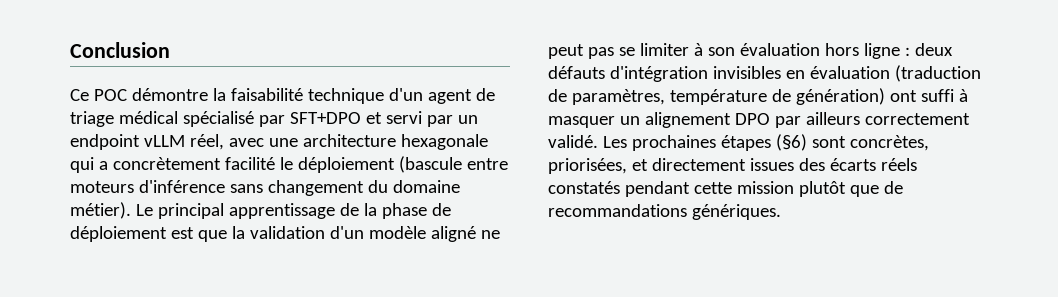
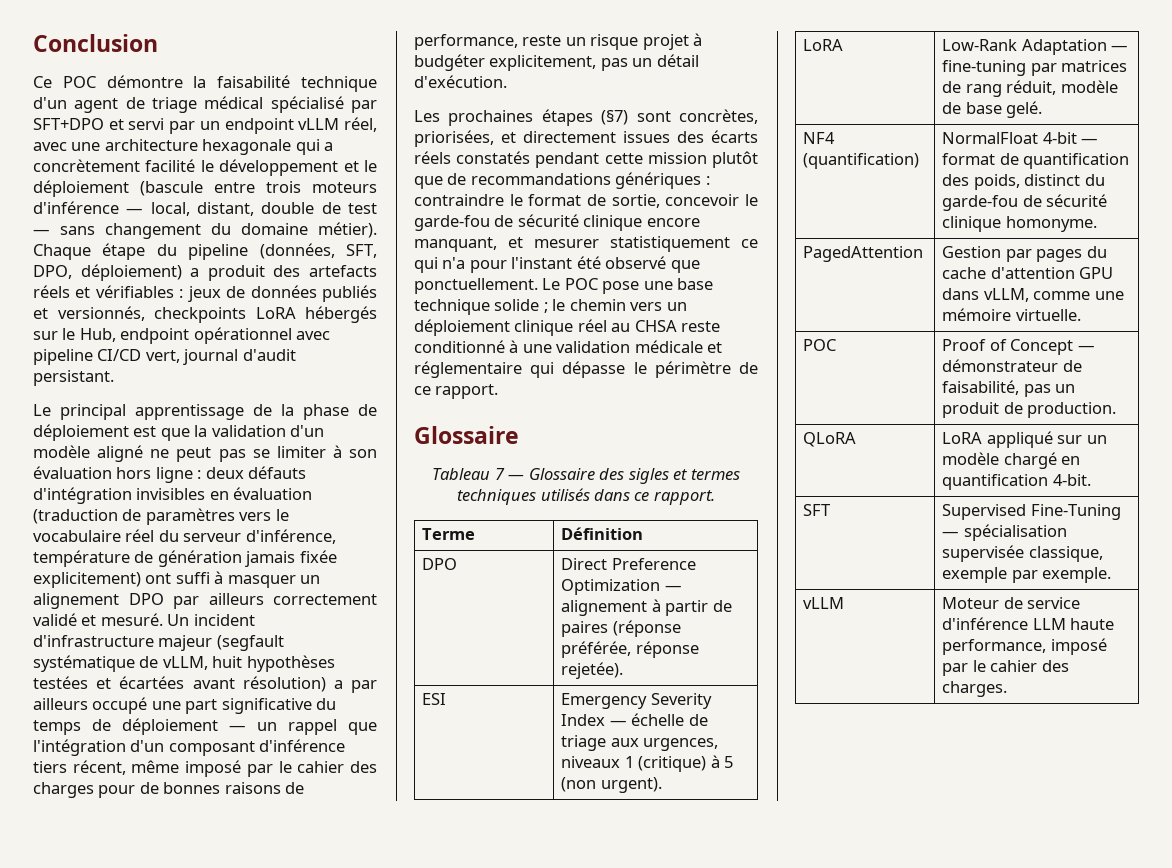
(293, 163) none -> [219,159,377,176] développement et le
(508, 164) none -> [266,181,301,193] trois
(225, 186) none -> [126,202,377,216] [33,229,50,235] — local, distant, double de test —
(131, 210) none -> [33,243,377,260] [33,264,377,281] [33,285,377,302] [33,306,377,323] [33,327,331,344] [33,349,296,365] [33,370,114,386] Chaque étape du pipeline (données, SFT, DPO, déploiement) a produit des artefacts réels et vérifiables : jeux de données publiés et versionnés, checkpoints LoRA hébergés sur le Hub, endpoint opérationnel avec pipeline CI/CD vert, journal d'audit persistant. //
[571,88,885,105] paramètres, température de génération) -> [145,508,289,525] [33,529,336,544] [33,550,337,567] [33,572,141,588] paramètres vers le vocabulaire réel du serveur d'inférence, température de génération jamais fixée explicitement)
[548,135,598,148] validé. -> [33,613,255,626] [33,635,284,651] [33,655,335,672] [33,676,377,693] [33,697,337,714] [33,718,377,735] [33,739,346,756] [33,760,378,777] [33,782,305,798] [414,33,703,50] [414,54,699,71] [414,75,507,88] validé et mesuré. Un incident d'infrastructure majeur (segfault systématique de vLLM, huit hypothèses testées et écartées avant résolution) a par ailleurs occupé une part significative du temps de déploiement — un rappel que l'intégration d'un composant d'inférence tiers récent, même imposé par le cahier des charges pour de bonnes raisons de performance, reste un risque projet à budgéter explicitement, pas un détail d'exécution. //
[775,134,807,151] (§6) -> [601,110,629,125] (§7)
[691,204,781,220] génériques. -> [615,172,710,189] [414,194,758,208] [414,214,700,231] [414,236,758,252] [414,256,700,273] [414,278,714,294] [414,299,687,315] [414,319,721,336] [414,340,723,353] [414,361,758,378] [414,384,499,399] [414,426,519,444] [432,468,740,484] [457,488,715,505] [422,528,476,540] [561,527,644,540] [422,558,458,570] [561,558,696,570] [561,579,682,595] [561,599,732,616] [561,620,681,637] [561,641,699,658] [561,662,624,679] [422,693,447,705] [561,693,712,709] [561,713,708,726] [561,735,719,751] [561,755,734,772] [561,777,662,793] [803,39,844,51] [942,39,1129,55] [942,60,1128,76] [942,80,1118,97] [942,101,1043,118] [803,132,836,144] [803,153,920,169] [942,132,1099,144] [942,153,1130,169] [942,174,1105,190] [942,194,1108,211] [942,216,1097,232] [803,246,924,262] [942,246,1107,262] [942,267,1114,279] [942,288,1124,302] [942,308,1081,321] [803,339,837,351] [942,339,1095,355] [942,359,1082,372] [942,380,1076,397] [942,402,1117,418] [803,432,857,447] [942,431,1107,448] [942,452,1081,469] [942,474,1091,490] [803,504,831,516] [942,504,1121,520] [942,524,1067,541] [942,545,1103,562] [942,567,1112,583] [803,597,845,609] [942,597,1081,609] [942,617,1115,630] [942,638,1107,655] [942,660,1069,676] [942,681,1008,697] génériques : contraindre le format de sortie, concevoir le garde-fou de sécurité clinique encore manquant, et mesurer statistiquement ce qui n'a pour l'instant été observé que ponctuellement. Le POC pose une base technique solide ; le chemin vers un déploiement clinique réel au CHSA reste conditionné à une validation médicale et réglementaire qui dépasse le périmètre de ce rapport. // Glossaire // Tableau 7 — Glossaire des sigles et termes techniques utilisés dans ce rapport. // Terme | Définition // DPO | Direct Preference Optimization — alignement à partir de paires (réponse préférée, réponse rejetée). // ESI | Emergency Severity Index — échelle de triage aux urgences, niveaux 1 (critique) à 5 (non urgent). // LoRA | Low-Rank Adaptation — fine-tuning par matrices de rang réduit, modèle de base gelé. // NF4 (quantification) | NormalFloat 4-bit — format de quantification des poids, distinct du garde-fou de sécurité clinique homonyme. // PagedAttention | Gestion par pages du cache d'attention GPU dans vLLM, comme une mémoire virtuelle. // POC | Proof of Concept — démonstrateur de faisabilité, pas un produit de production. // QLoRA | LoRA appliqué sur un modèle chargé en quantification 4-bit. // SFT | Supervised Fine-Tuning — spécialisation supervisée classique, exemple par exemple. // vLLM | Moteur de service d'inférence LLM haute performance, imposé par le cahier des charges.

